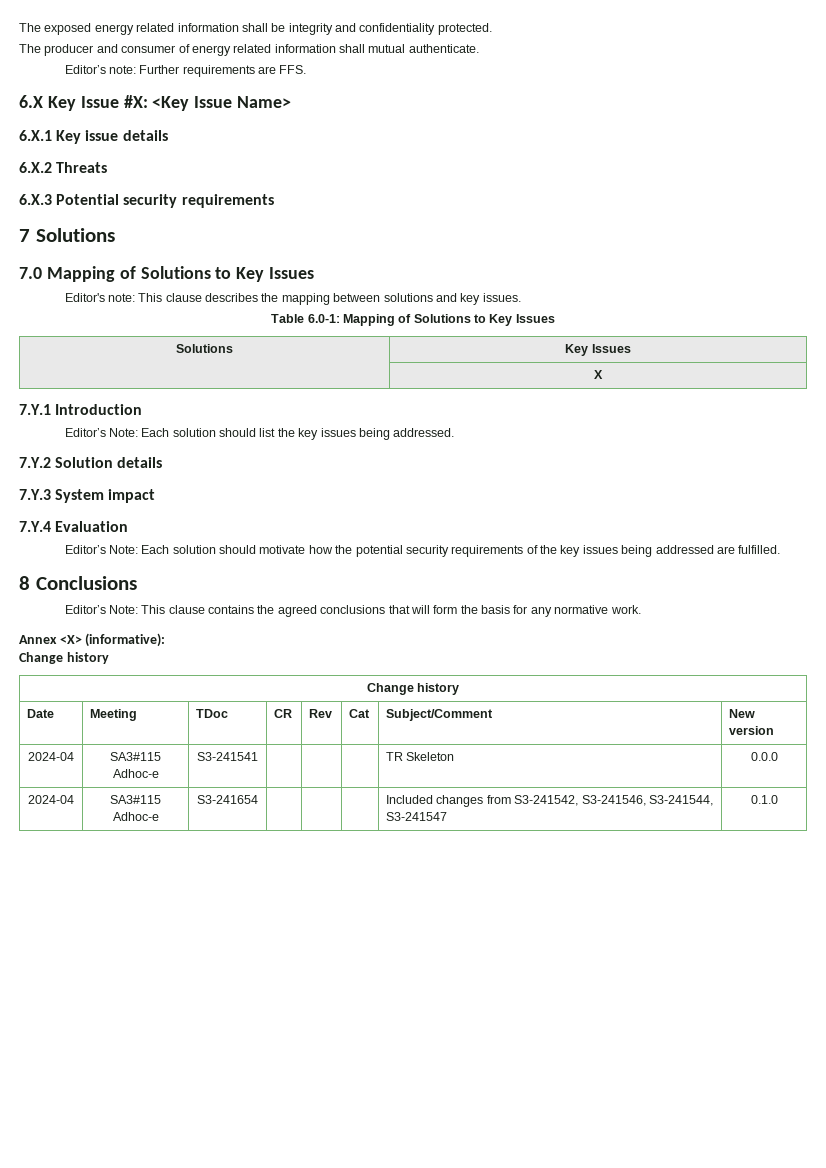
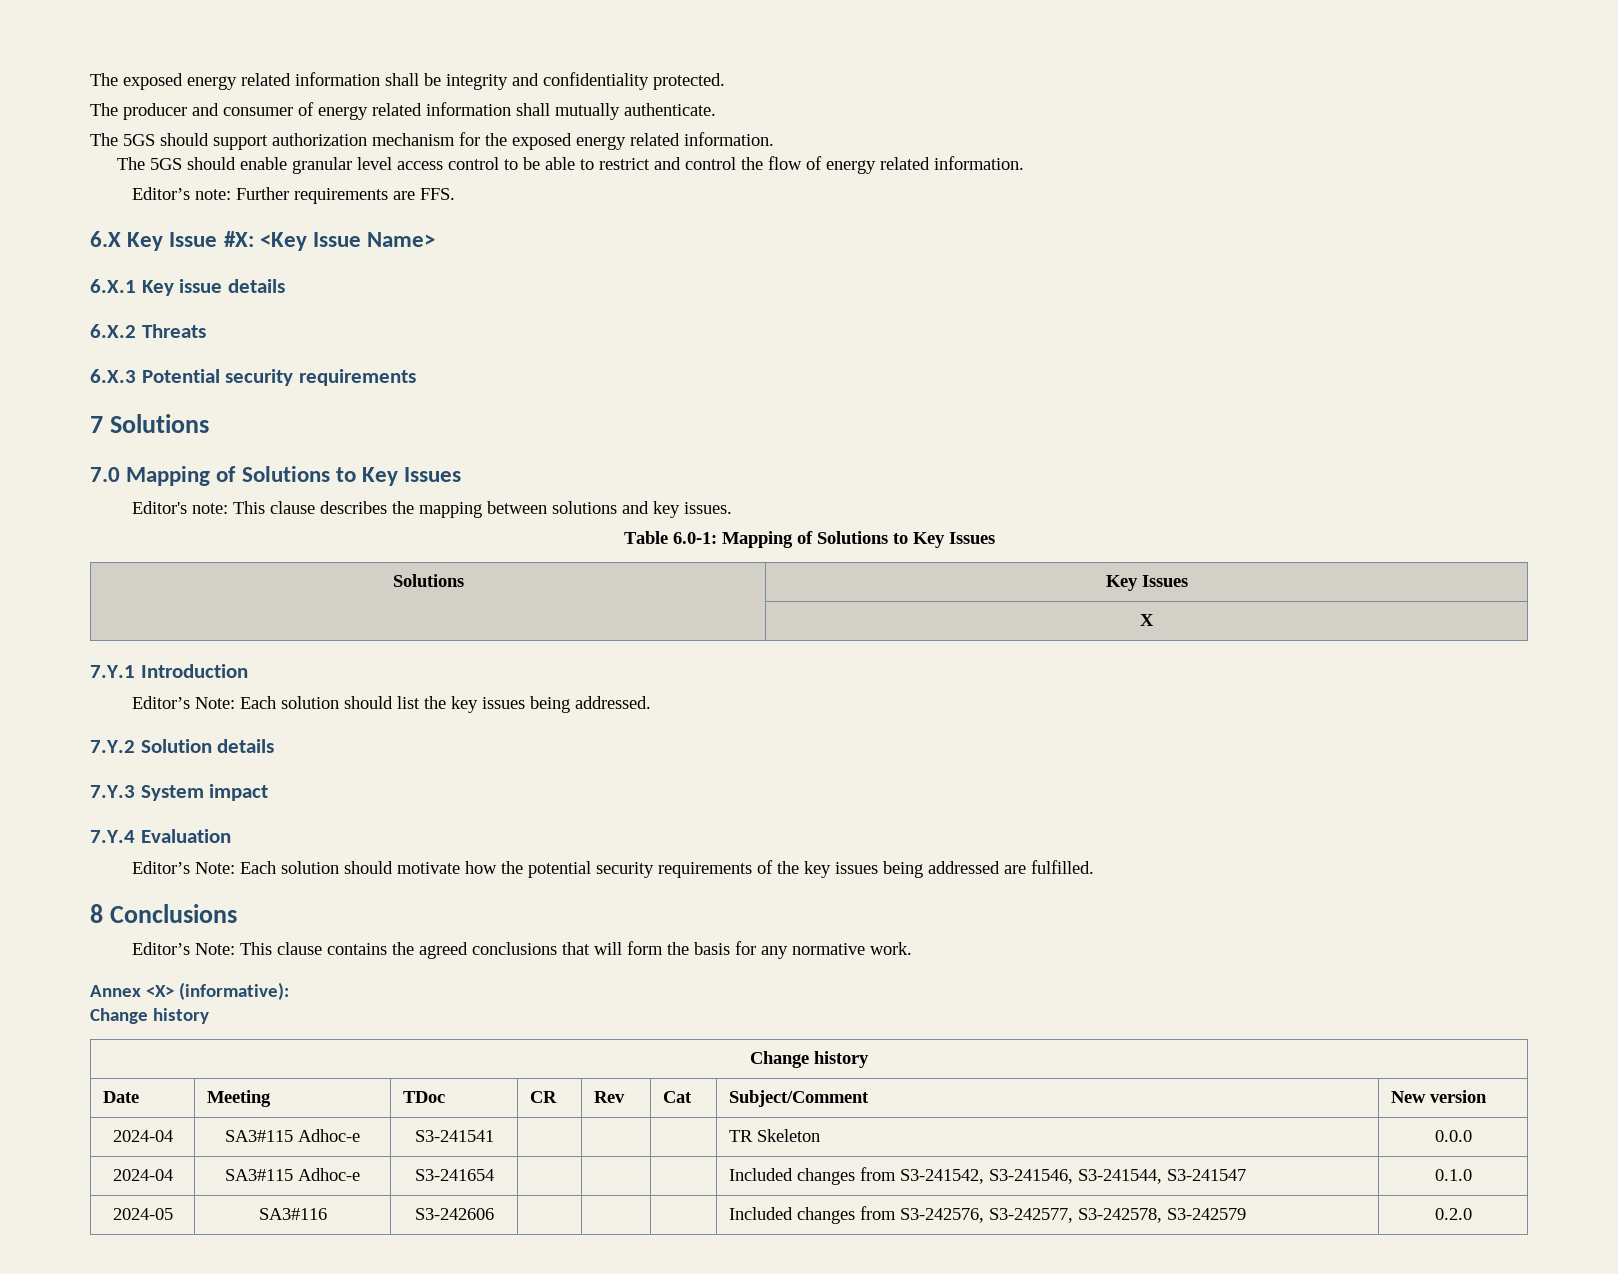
[368,44,406,53] mutual -> [555,103,620,120] mutually
(479, 48) none -> [90,132,774,150] [116,156,1024,174] // The 5GS should support authorization mechanism for the exposed energy related information. // The 5GS should enable granular level access control to be able to restrict and control the flow of energy related information.
(778, 799) none -> [112,1208,173,1220] [258,1208,327,1220] [414,1208,494,1220] [729,1206,1247,1224] [1434,1208,1472,1220] // 2024-05 | SA3#116 | S3-242606 | | | | Included changes from S3-242576, S3-242577, S3-242578, S3-242579 | 0.2.0

